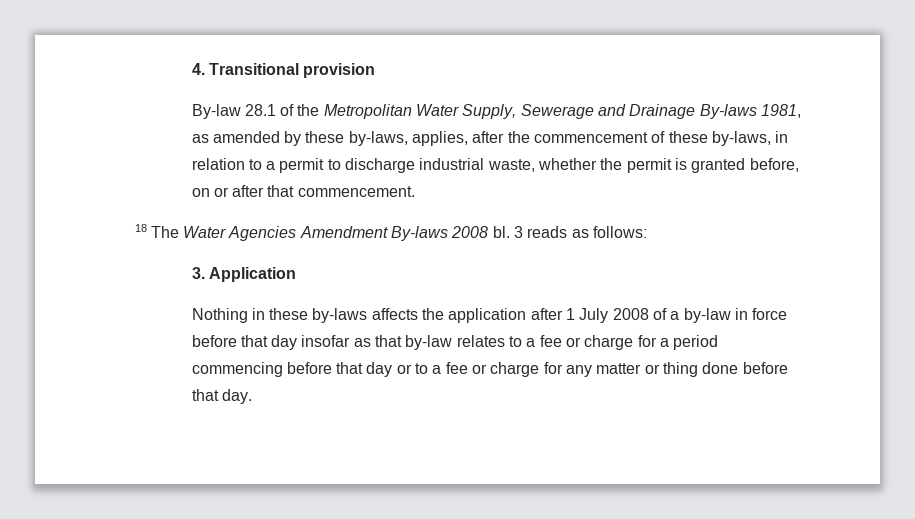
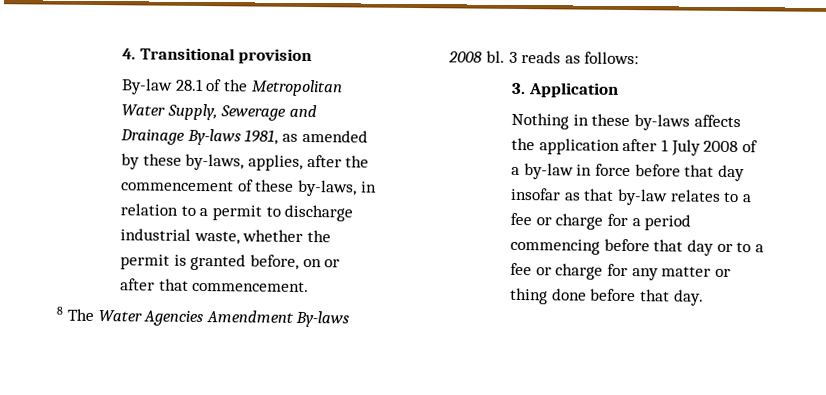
[134,224,147,232] 18 -> [56,306,64,315] 8

